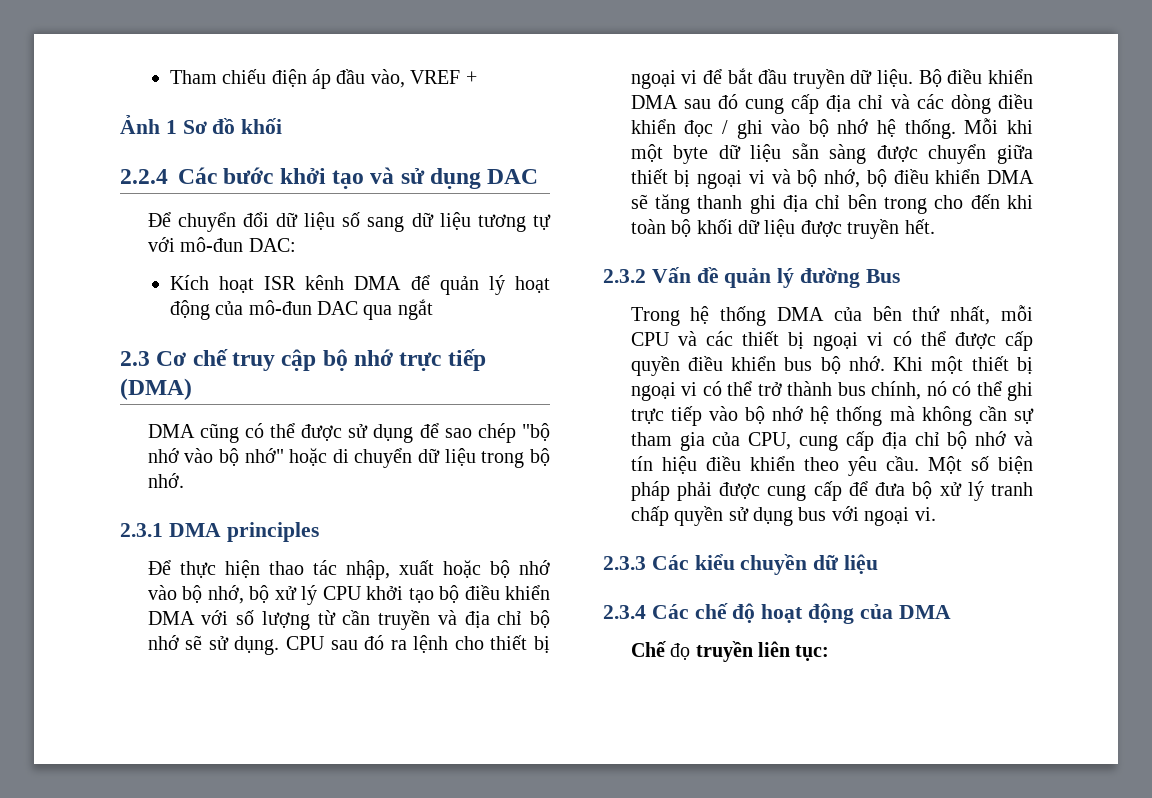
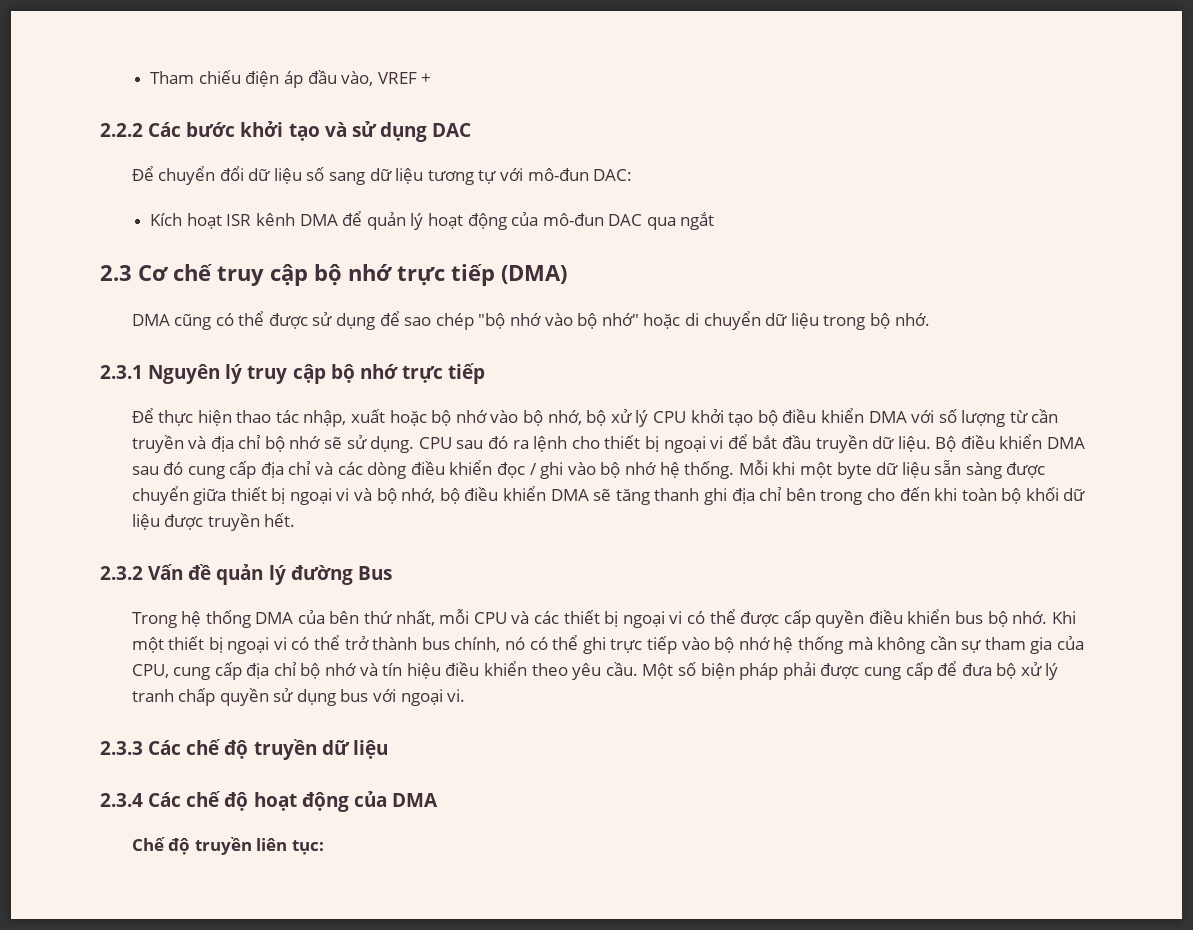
[120,115,283,134] [120,169,168,184] Ảnh 1 Sơ đồ khối // 2.2.4 -> [100,123,143,137] 2.2.2
[168,522,319,542] DMA principles -> [148,363,486,384] Nguyên lý truy cập bộ nhớ trực tiếp
[694,554,808,575] kiểu chuyền -> [186,739,317,760] chế độ truyền
[670,643,691,660] đọ -> [168,838,191,855] độ

